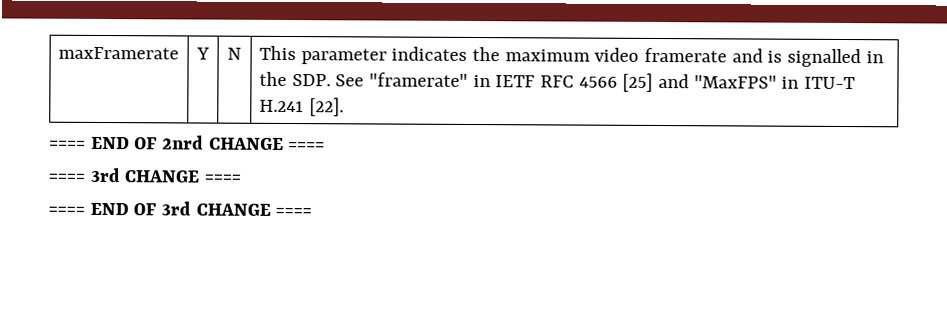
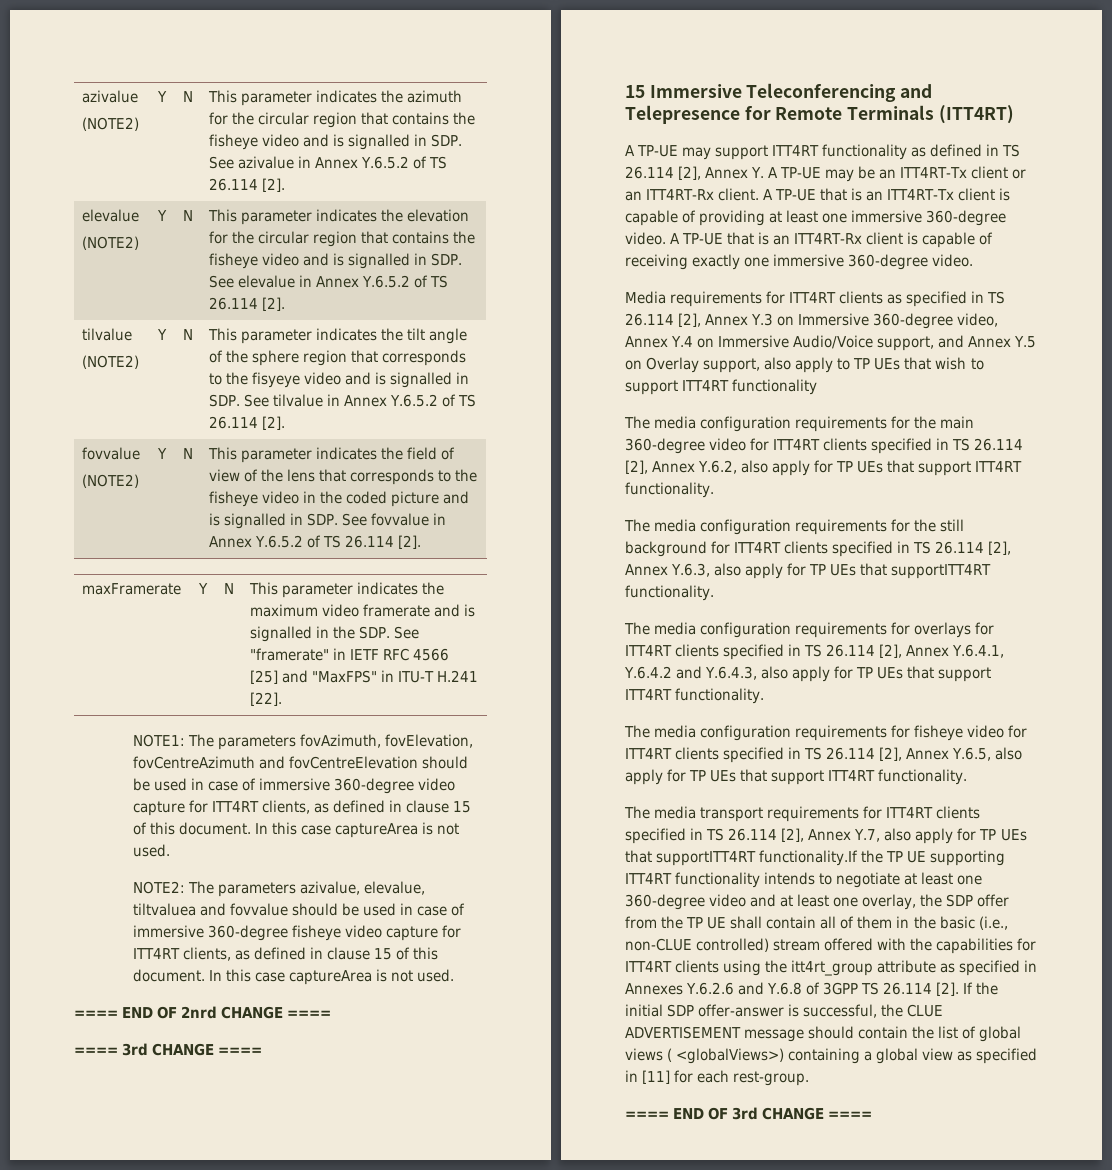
(57, 53) none -> [82,90,139,103] [82,117,140,131] [157,91,167,102] [183,91,193,102] [208,90,463,106] [209,112,476,128] [209,134,463,150] [209,156,448,169] [209,178,286,192] [82,209,140,222] [82,236,140,250] [157,210,167,221] [183,210,193,221] [208,209,470,225] [209,231,476,247] [209,253,463,269] [209,275,449,288] [209,297,286,311] [82,328,133,341] [82,355,140,369] [157,329,167,340] [183,329,193,340] [208,328,468,344] [209,350,467,366] [209,372,470,388] [209,394,477,407] [209,416,286,430] [82,447,141,460] [82,474,140,488] [157,448,167,459] [183,448,193,459] [208,447,456,463] [209,469,478,485] [209,491,470,507] [209,513,447,529] [209,535,422,549] azivalue // (NOTE2) | Y | N | This parameter indicates the azimuth for the circular region that contains the fisheye video and is signalled in SDP. See azivalue in Annex Y.6.5.2 of TS 26.114 [2]. // elevalue // (NOTE2) | Y | N | This parameter indicates the elevation for the circular region that contains the fisheye video and is signalled in SDP. See elevalue in Annex Y.6.5.2 of TS 26.114 [2]. // tilvalue // (NOTE2) | Y | N | This parameter indicates the tilt angle of the sphere region that corresponds to the fisyeye video and is signalled in SDP. See tilvalue in Annex Y.6.5.2 of TS 26.114 [2]. // fovvalue // (NOTE2) | Y | N | This parameter indicates the field of view of the lens that corresponds to the fisheye video in the coded picture and is signalled in SDP. See fovvalue in Annex Y.6.5.2 of TS 26.114 [2]. //
(344, 107) none -> [132,734,473,750] [132,756,468,769] [132,778,456,794] [132,800,472,816] [132,822,460,838] [132,844,170,857] [132,881,425,897] [132,903,466,916] [132,925,461,941] [132,947,439,961] [132,969,455,985] // NOTE1: The parameters fovAzimuth, fovElevation, fovCentreAzimuth and fovCentreElevation should be used in case of immersive 360-degree video capture for ITT4RT clients, as defined in clause 15 of this document. In this case captureArea is not used. // NOTE2: The parameters azivalue, elevalue, tiltvaluea and fovvalue should be used in case of immersive 360-degree fisheye video capture for ITT4RT clients, as defined in clause 15 of this document. In this case captureArea is not used.
(242, 178) none -> [625,83,933,102] [625,105,1014,124] [625,144,1021,160] [625,166,1027,182] [625,188,1011,201] [625,210,1007,226] [625,232,994,248] [625,254,974,270] [625,291,1006,307] [625,313,999,329] [625,335,1037,351] [625,357,984,373] [625,379,818,395] [624,416,975,432] [625,438,1024,454] [625,460,1023,476] [625,482,714,498] [624,519,965,535] [625,541,1012,557] [625,563,992,579] [625,585,714,601] [624,622,995,638] [625,644,1005,660] [624,666,992,682] [625,688,765,704] [624,725,1028,741] [625,747,1023,763] [625,769,968,785] [624,806,981,822] [625,828,1027,844] [625,850,1006,866] [625,872,983,888] [625,894,1010,910] [625,916,1008,930] [625,938,1037,954] [625,960,1038,976] [625,982,999,996] [625,1004,944,1018] [625,1026,1022,1042] [625,1048,1038,1064] [625,1070,810,1086] // 15 Immersive Teleconferencing and Telepresence for Remote Terminals (ITT4RT) // A TP-UE may support ITT4RT functionality as defined in TS 26.114 [2], Annex Y. A TP-UE may be an ITT4RT-Tx client or an ITT4RT-Rx client. A TP-UE that is an ITT4RT-Tx client is capable of providing at least one immersive 360-degree video. A TP-UE that is an ITT4RT-Rx client is capable of receiving exactly one immersive 360-degree video. // Media requirements for ITT4RT clients as specified in TS 26.114 [2], Annex Y.3 on Immersive 360-degree video, Annex Y.4 on Immersive Audio/Voice support, and Annex Y.5 on Overlay support, also apply to TP UEs that wish to support ITT4RT functionality // The media configuration requirements for the main 360-degree video for ITT4RT clients specified in TS 26.114 [2], Annex Y.6.2, also apply for TP UEs that support ITT4RT functionality. // The media configuration requirements for the still background for ITT4RT clients specified in TS 26.114 [2], Annex Y.6.3, also apply for TP UEs that supportITT4RT functionality. // The media configuration requirements for overlays for ITT4RT clients specified in TS 26.114 [2], Annex Y.6.4.1, Y.6.4.2 and Y.6.4.3, also apply for TP UEs that support ITT4RT functionality. // The media configuration requirements for fisheye video for ITT4RT clients specified in TS 26.114 [2], Annex Y.6.5, also apply for TP UEs that support ITT4RT functionality. // The media transport requirements for ITT4RT clients specified in TS 26.114 [2], Annex Y.7, also apply for TP UEs that supportITT4RT functionality.If the TP UE supporting ITT4RT functionality intends to negotiate at least one 360-degree video and at least one overlay, the SDP offer from the TP UE shall contain all of them in the basic (i.e., non-CLUE controlled) stream offered with the capabilities for ITT4RT clients using the itt4rt_group attribute as specified in Annexes Y.6.2.6 and Y.6.8 of 3GPP TS 26.114 [2]. If the initial SDP offer-answer is successful, the CLUE ADVERTISEMENT message should contain the list of global views ( <globalViews>) containing a global view as specified in [11] for each rest-group.

